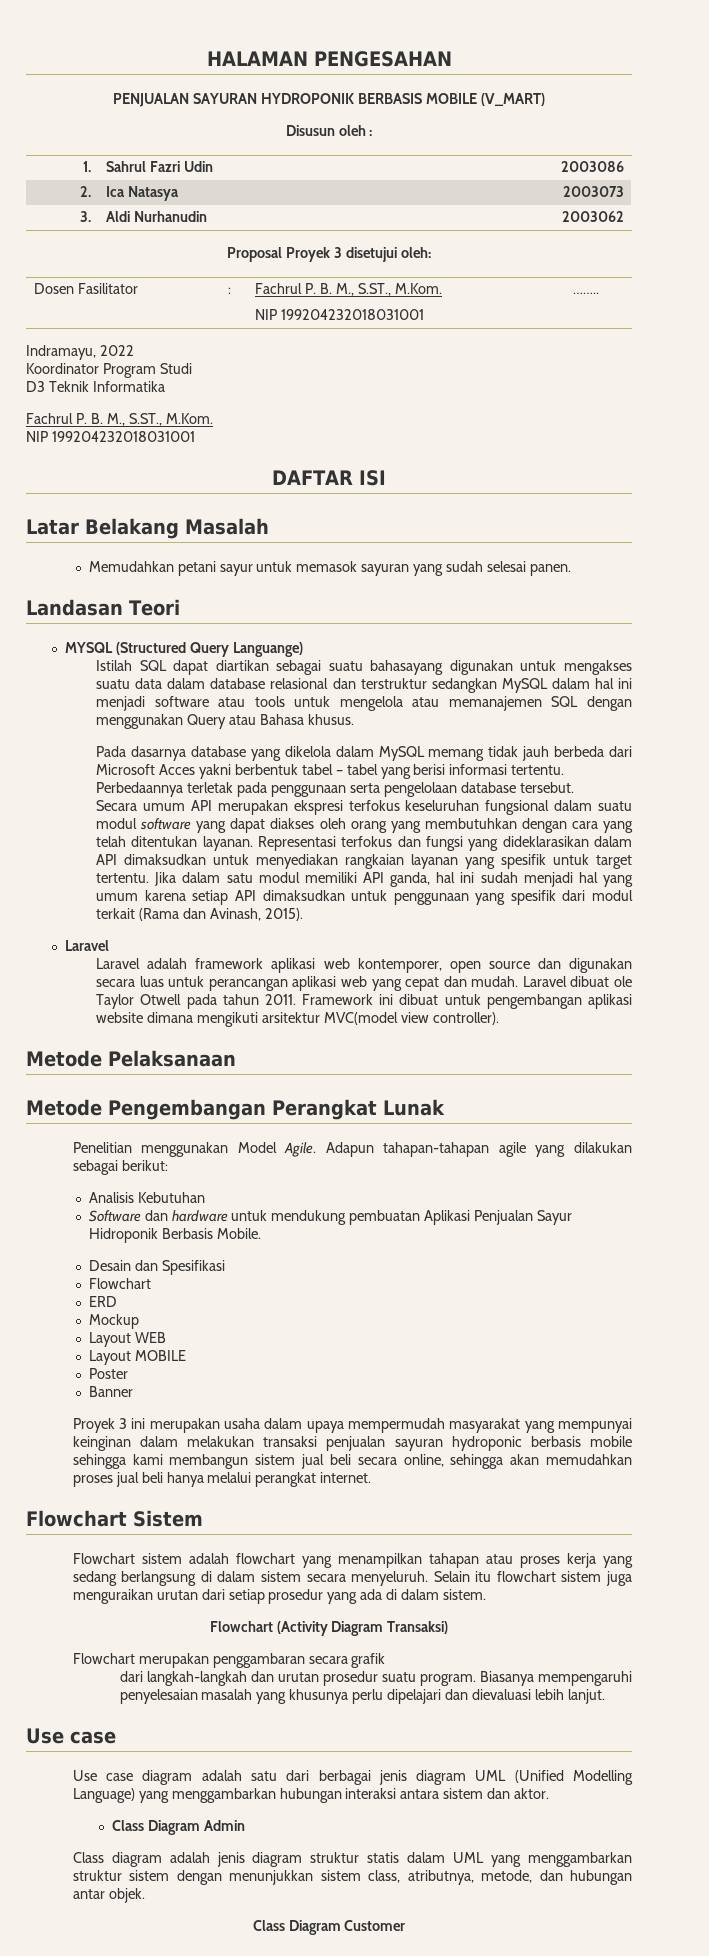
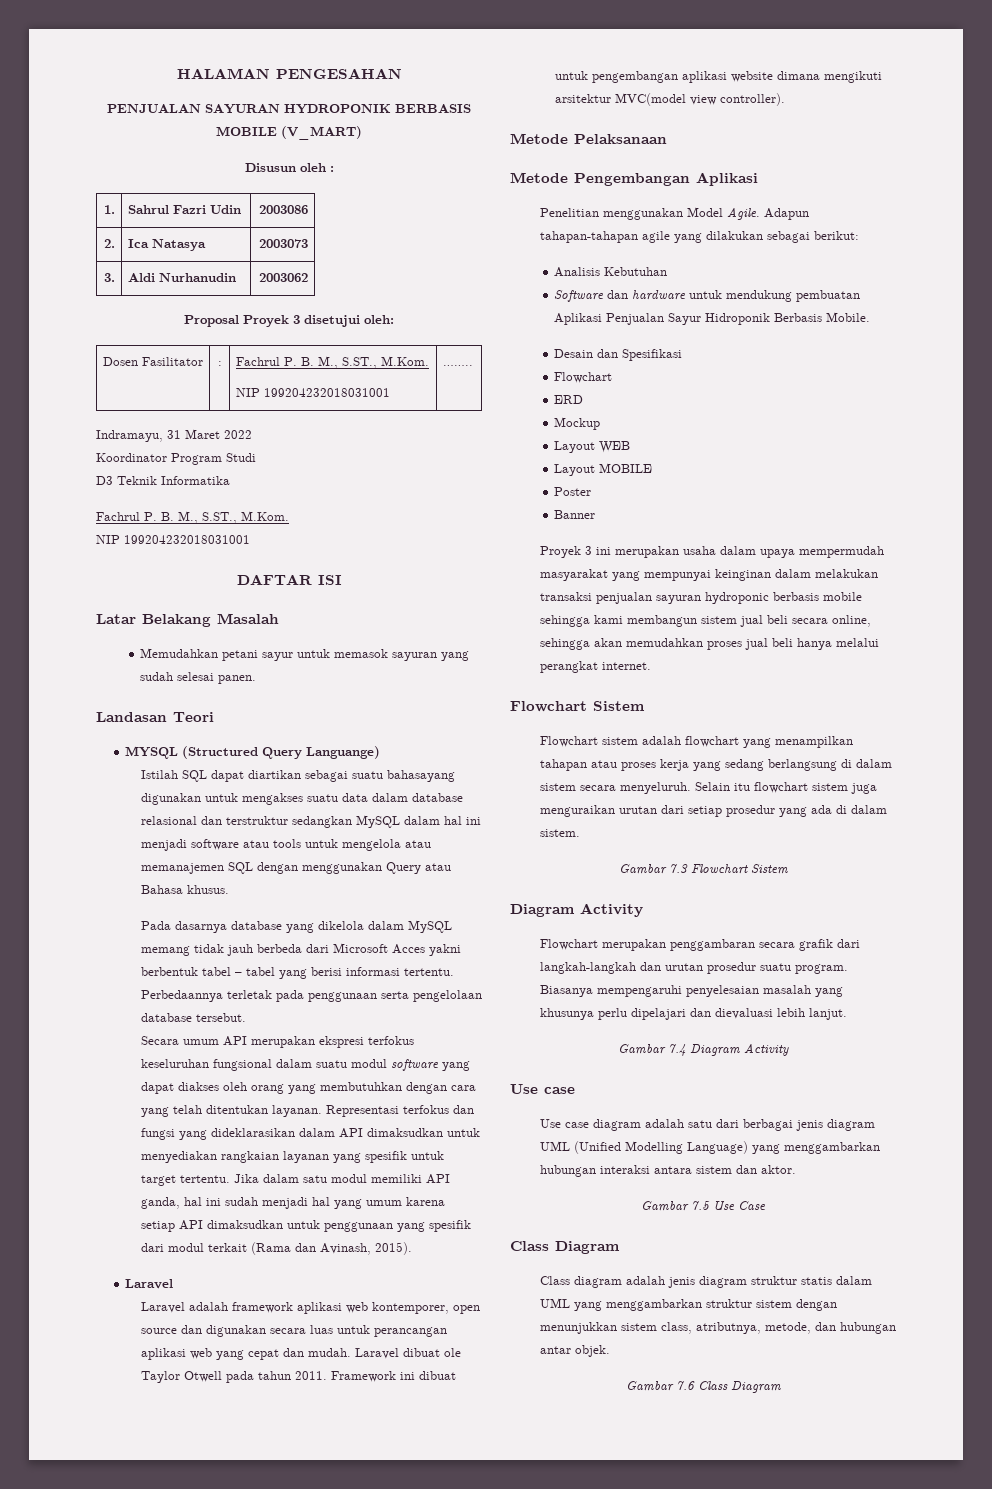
(96, 352) none -> [167,429,220,439] 31 Maret
[272,1099,445,1120] Perangkat Lunak -> [696,172,758,186] Aplikasi
[209,1621,449,1636] Flowchart (Activity Diagram Transaksi) -> [618,864,788,874] [510,903,643,917] Gambar 7.3 Flowchart Sistem // Diagram Activity
(386, 1660) // -> (833, 945) none
(605, 1696) none -> [618,1043,789,1056] // Gambar 7.4 Diagram Activity
[112,1820,245,1835] // Class Diagram Admin -> [641,1201,766,1211] [510,1241,620,1254] // Gambar 7.5 Use Case // Class Diagram
[252,1920,406,1935] Class Diagram Customer -> [625,1381,781,1393] Gambar 7.6 Class Diagram

